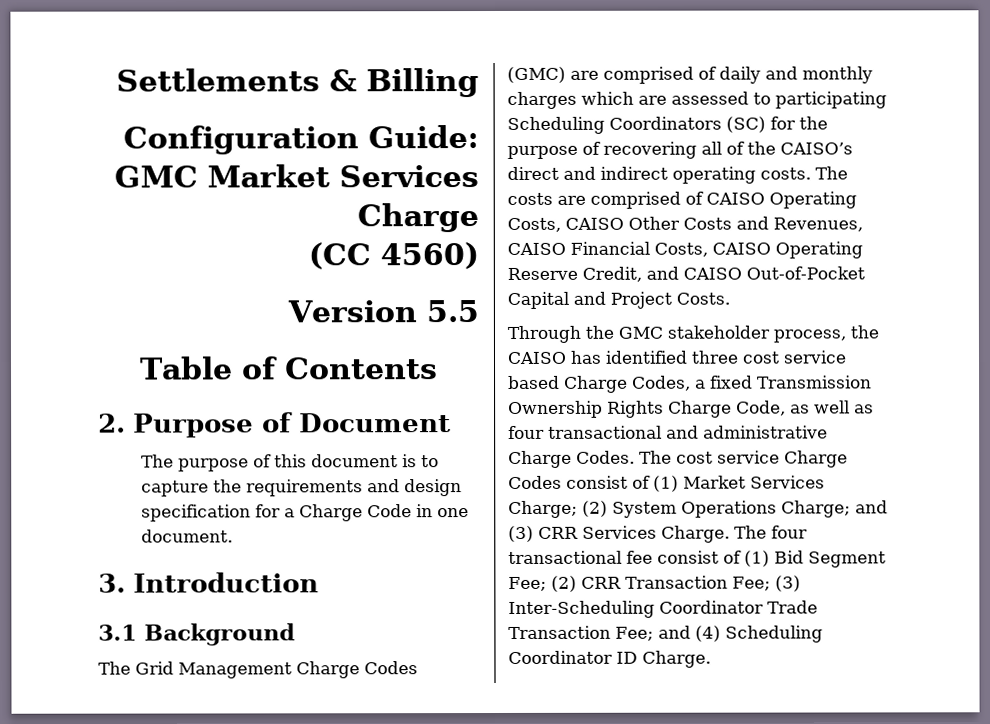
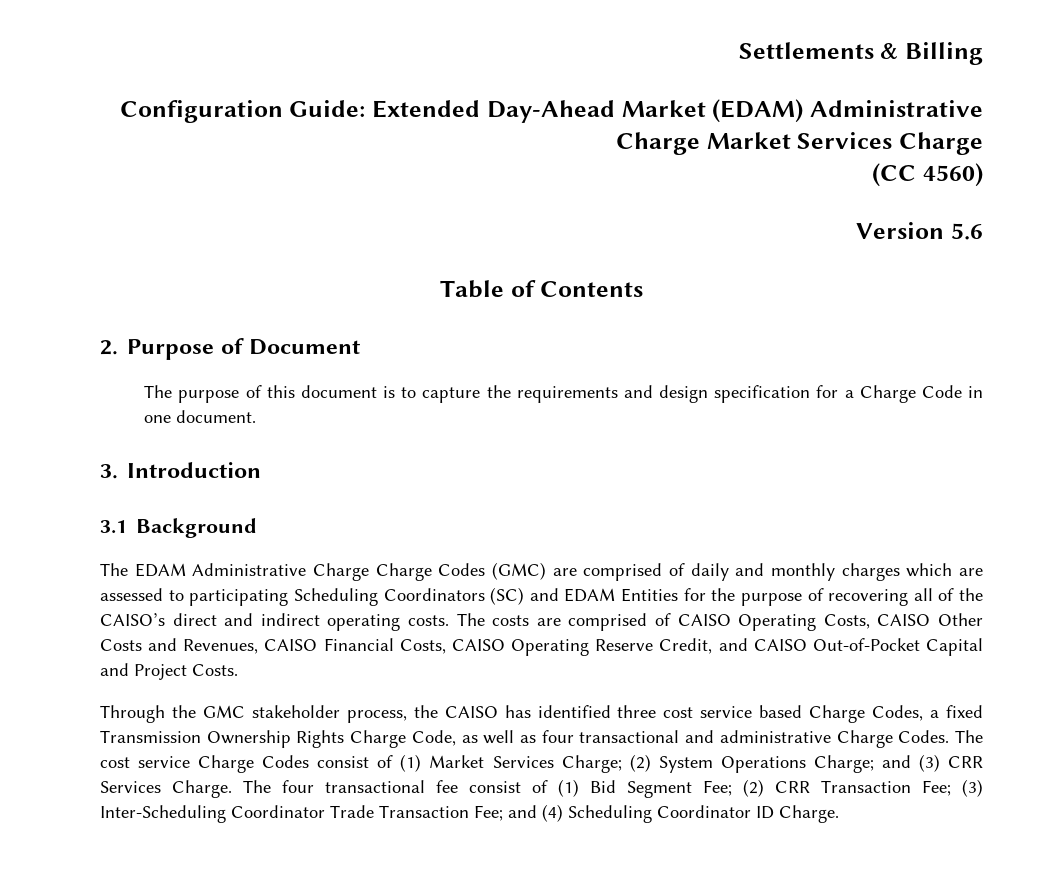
[114,165,198,188] GMC -> [372,99,983,123] [615,132,700,155] Extended Day-Ahead Market (EDAM) Administrative Charge
[426,300,479,323] 5.5 -> [951,223,983,240] 5.6
[135,661,292,679] Grid Management -> [134,563,369,581] EDAM Administrative Charge
(766, 124) none -> [529,588,678,602] and EDAM Entities

